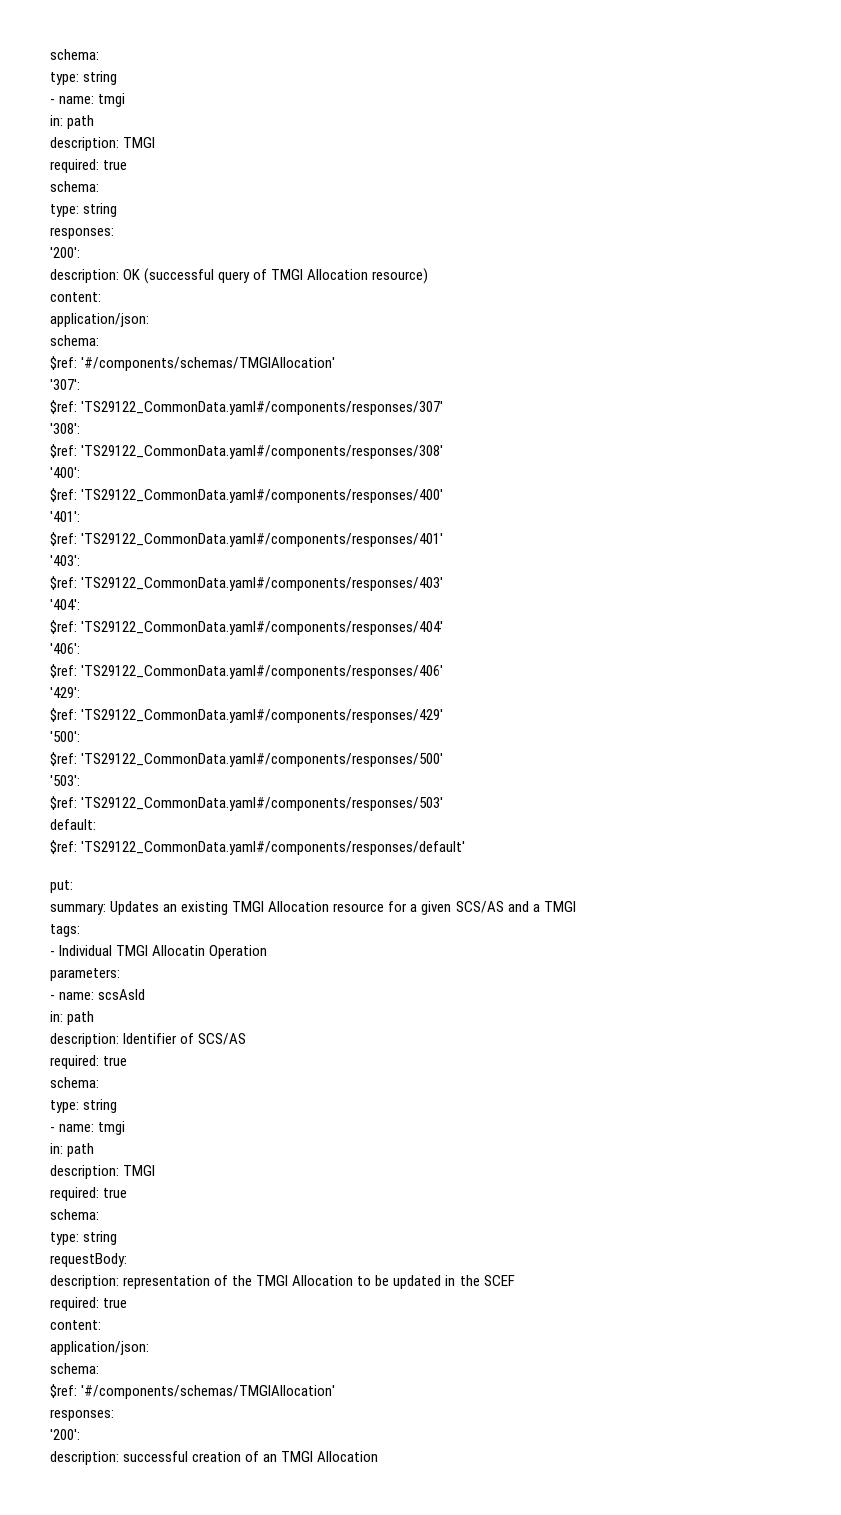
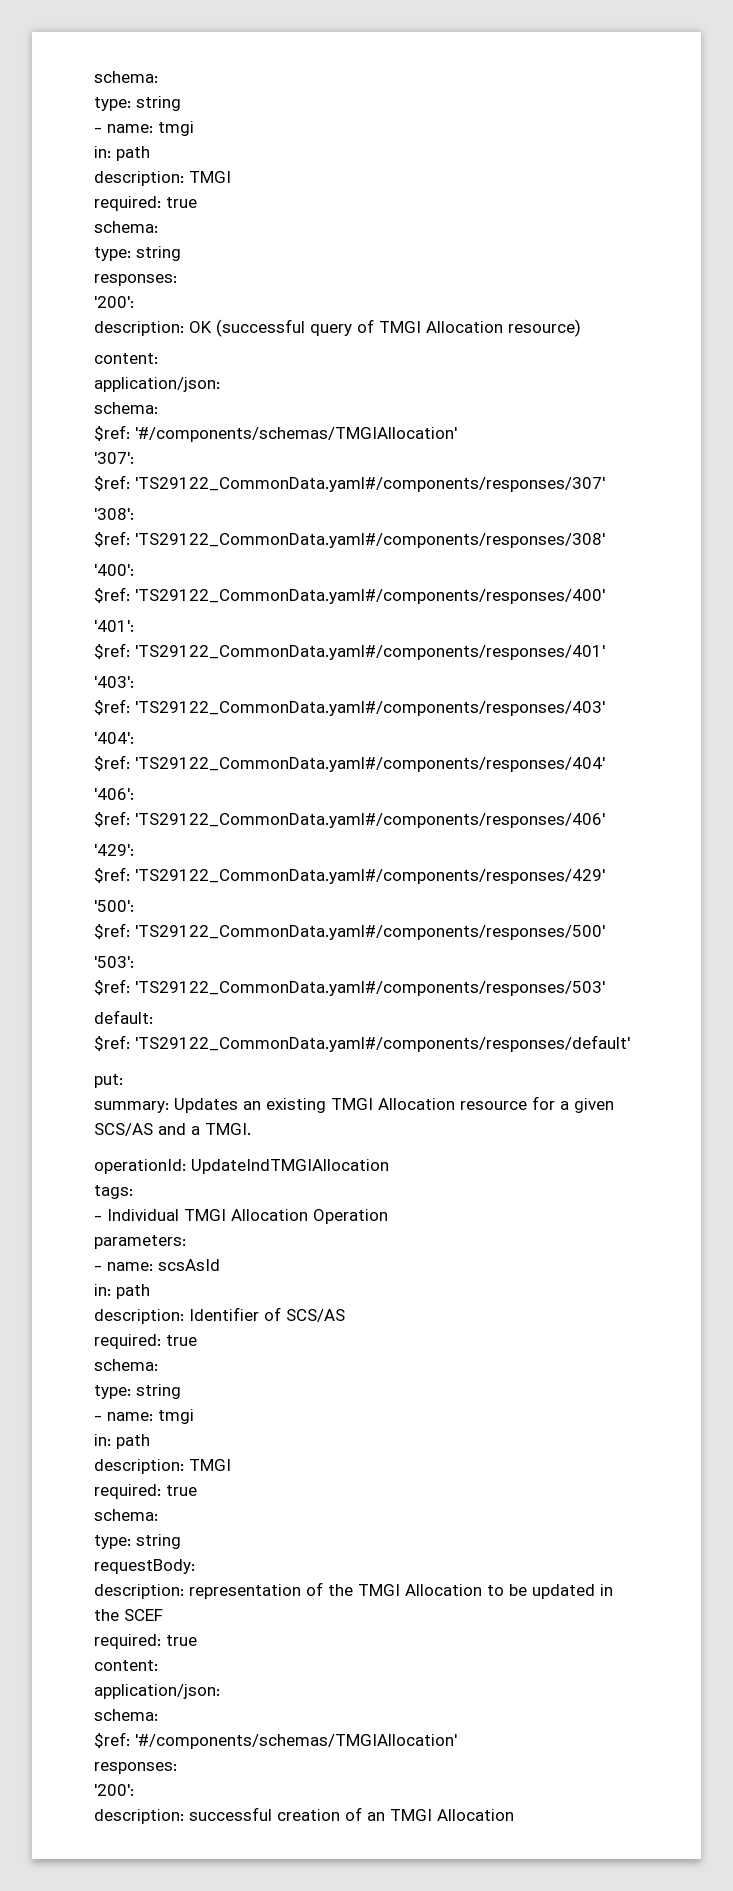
[543,901,576,912] TMGI -> [205,1123,251,1135] [94,1159,389,1174] TMGI. // operationId: UpdateIndTMGIAllocation
[152,945,206,956] Allocatin -> [231,1209,308,1221] Allocation

